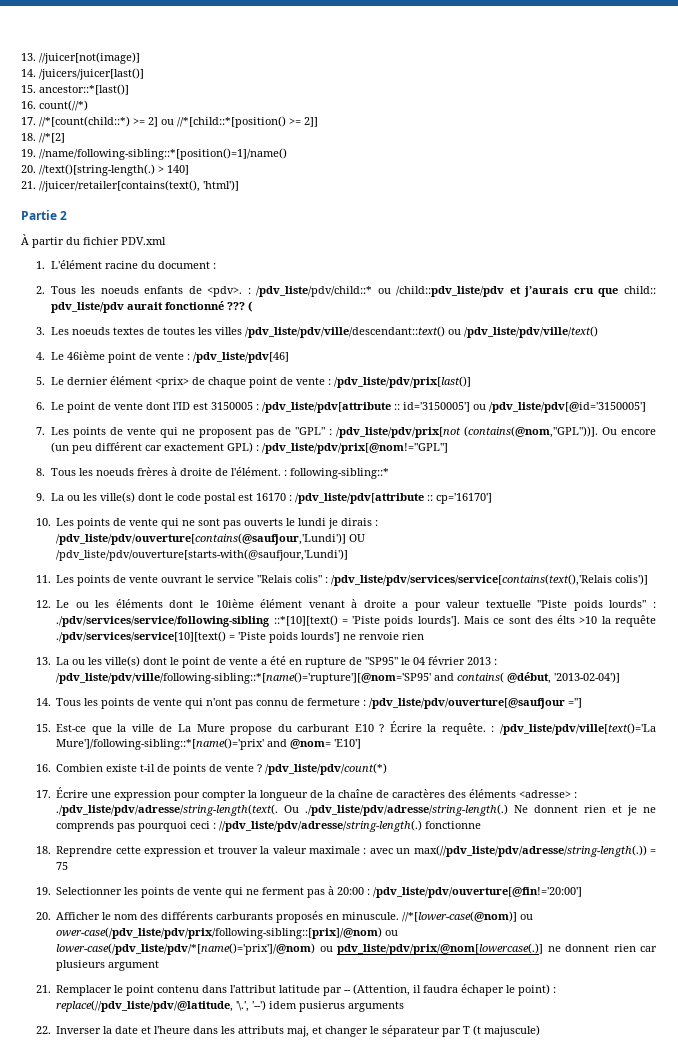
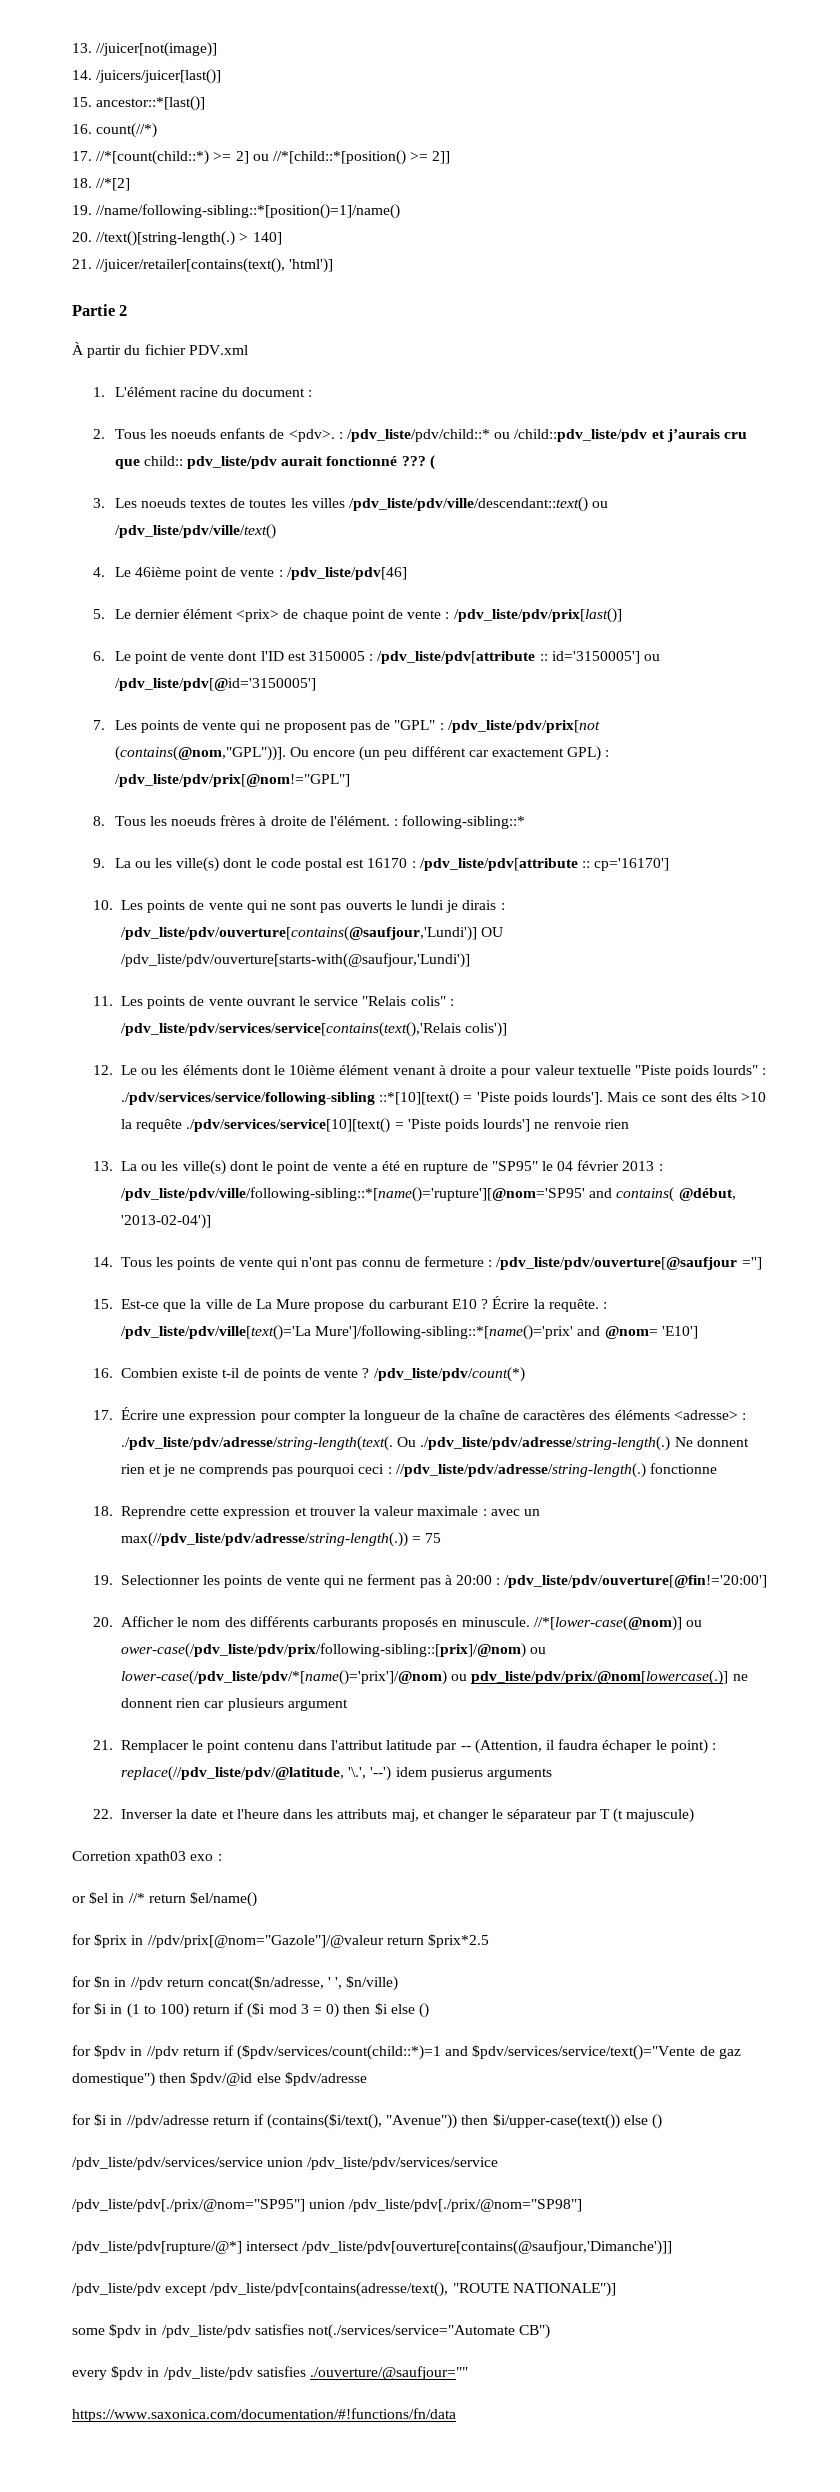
(541, 1031) none -> [72,1851,222,1864] [72,1892,257,1907] [72,1934,489,1948] [72,1976,399,1991] [72,2003,429,2018] [72,2045,741,2060] [72,2072,367,2087] [72,2114,663,2129] [72,2157,499,2170] [72,2199,583,2212] [72,2240,673,2255] [72,2282,616,2297] [72,2324,551,2339] [72,2366,468,2380] [72,2408,456,2422] // Corretion xpath03 exo : // or $el in //* return $el/name() // for $prix in //pdv/prix[@nom="Gazole"]/@valeur return $prix*2.5 // for $n in //pdv return concat($n/adresse, ' ', $n/ville) // for $i in (1 to 100) return if ($i mod 3 = 0) then $i else () // for $pdv in //pdv return if ($pdv/services/count(child::*)=1 and $pdv/services/service/text()="Vente de gaz domestique") then $pdv/@id else $pdv/adresse // for $i in //pdv/adresse return if (contains($i/text(), "Avenue")) then $i/upper-case(text()) else () // /pdv_liste/pdv/services/service union /pdv_liste/pdv/services/service // /pdv_liste/pdv[./prix/@nom="SP95"] union /pdv_liste/pdv[./prix/@nom="SP98"] // /pdv_liste/pdv[rupture/@*] intersect /pdv_liste/pdv[ouverture[contains(@saufjour,'Dimanche')]] // /pdv_liste/pdv except /pdv_liste/pdv[contains(adresse/text(), "ROUTE NATIONALE")] // some $pdv in /pdv_liste/pdv satisfies not(./services/service="Automate CB") // every $pdv in /pdv_liste/pdv satisfies ./ouverture/@saufjour="" // https://www.saxonica.com/documentation/#!functions/fn/data

